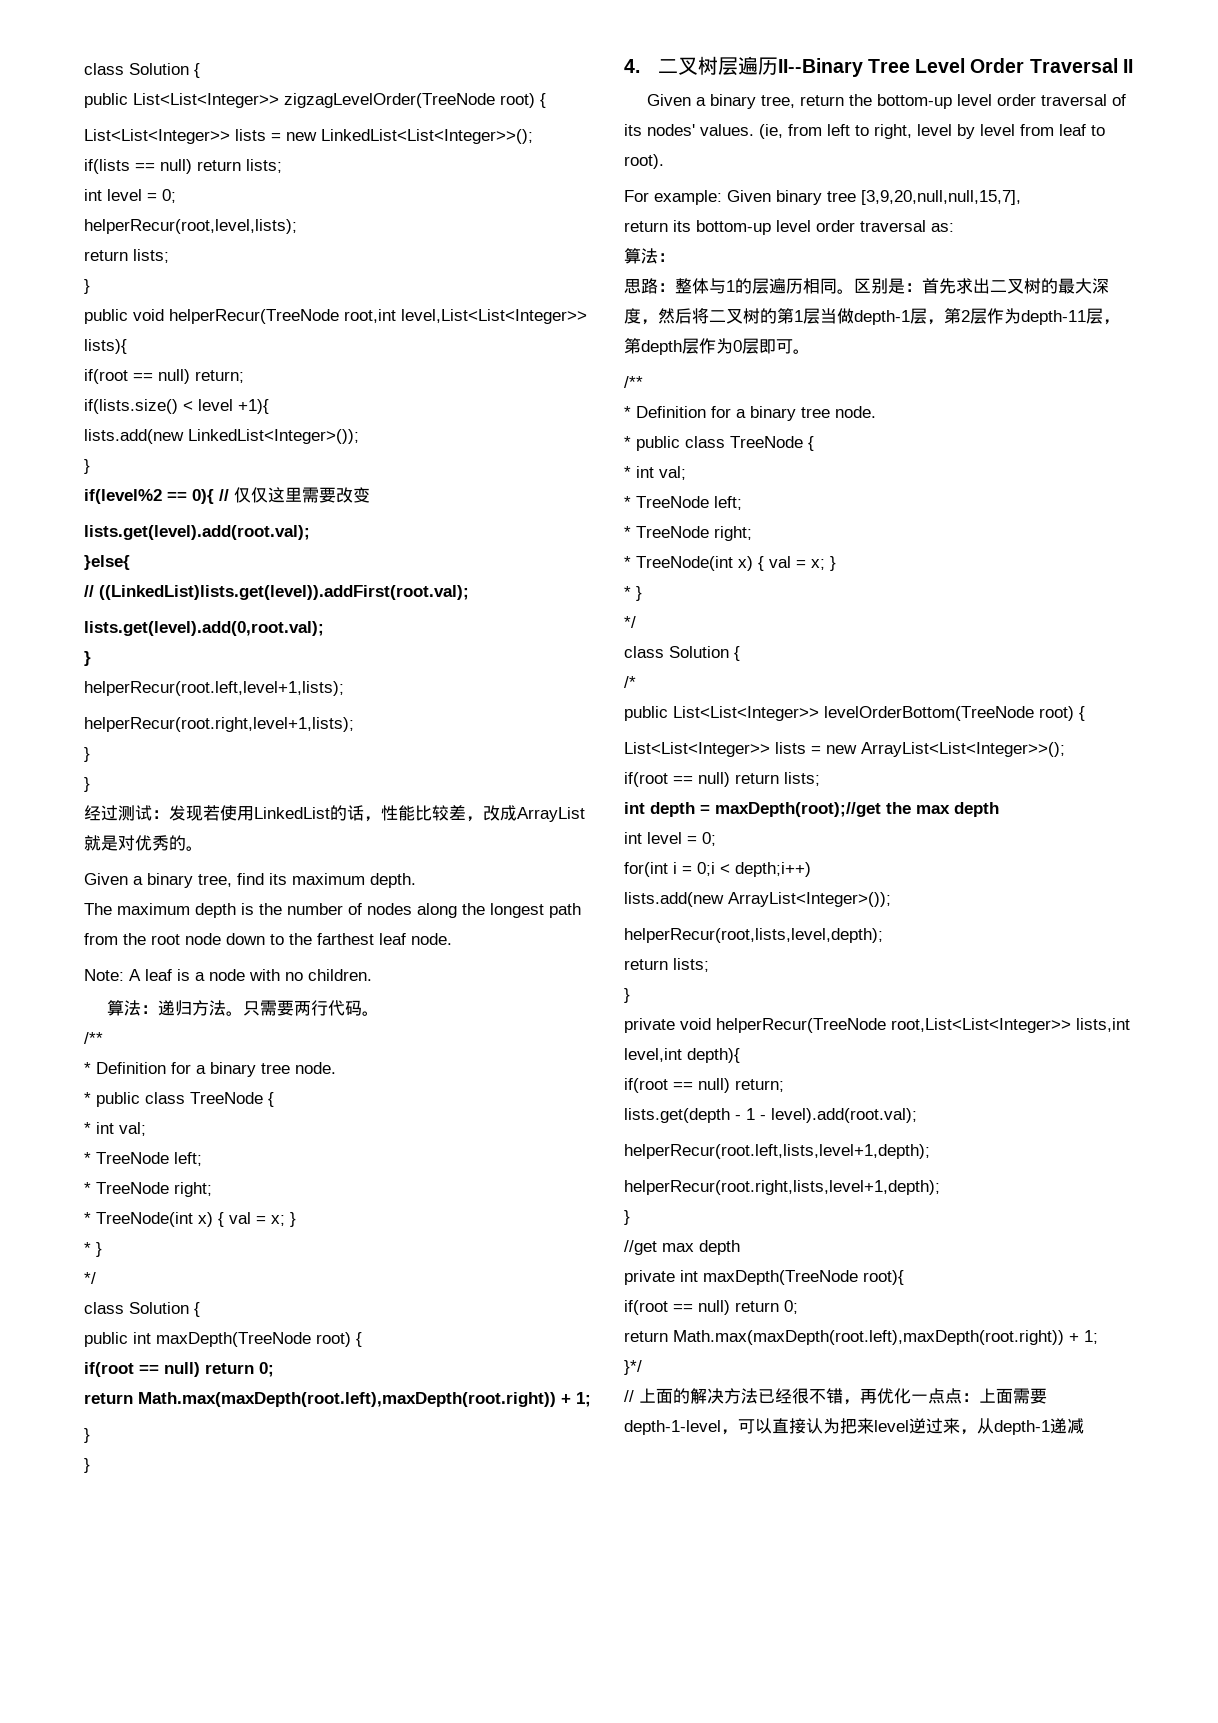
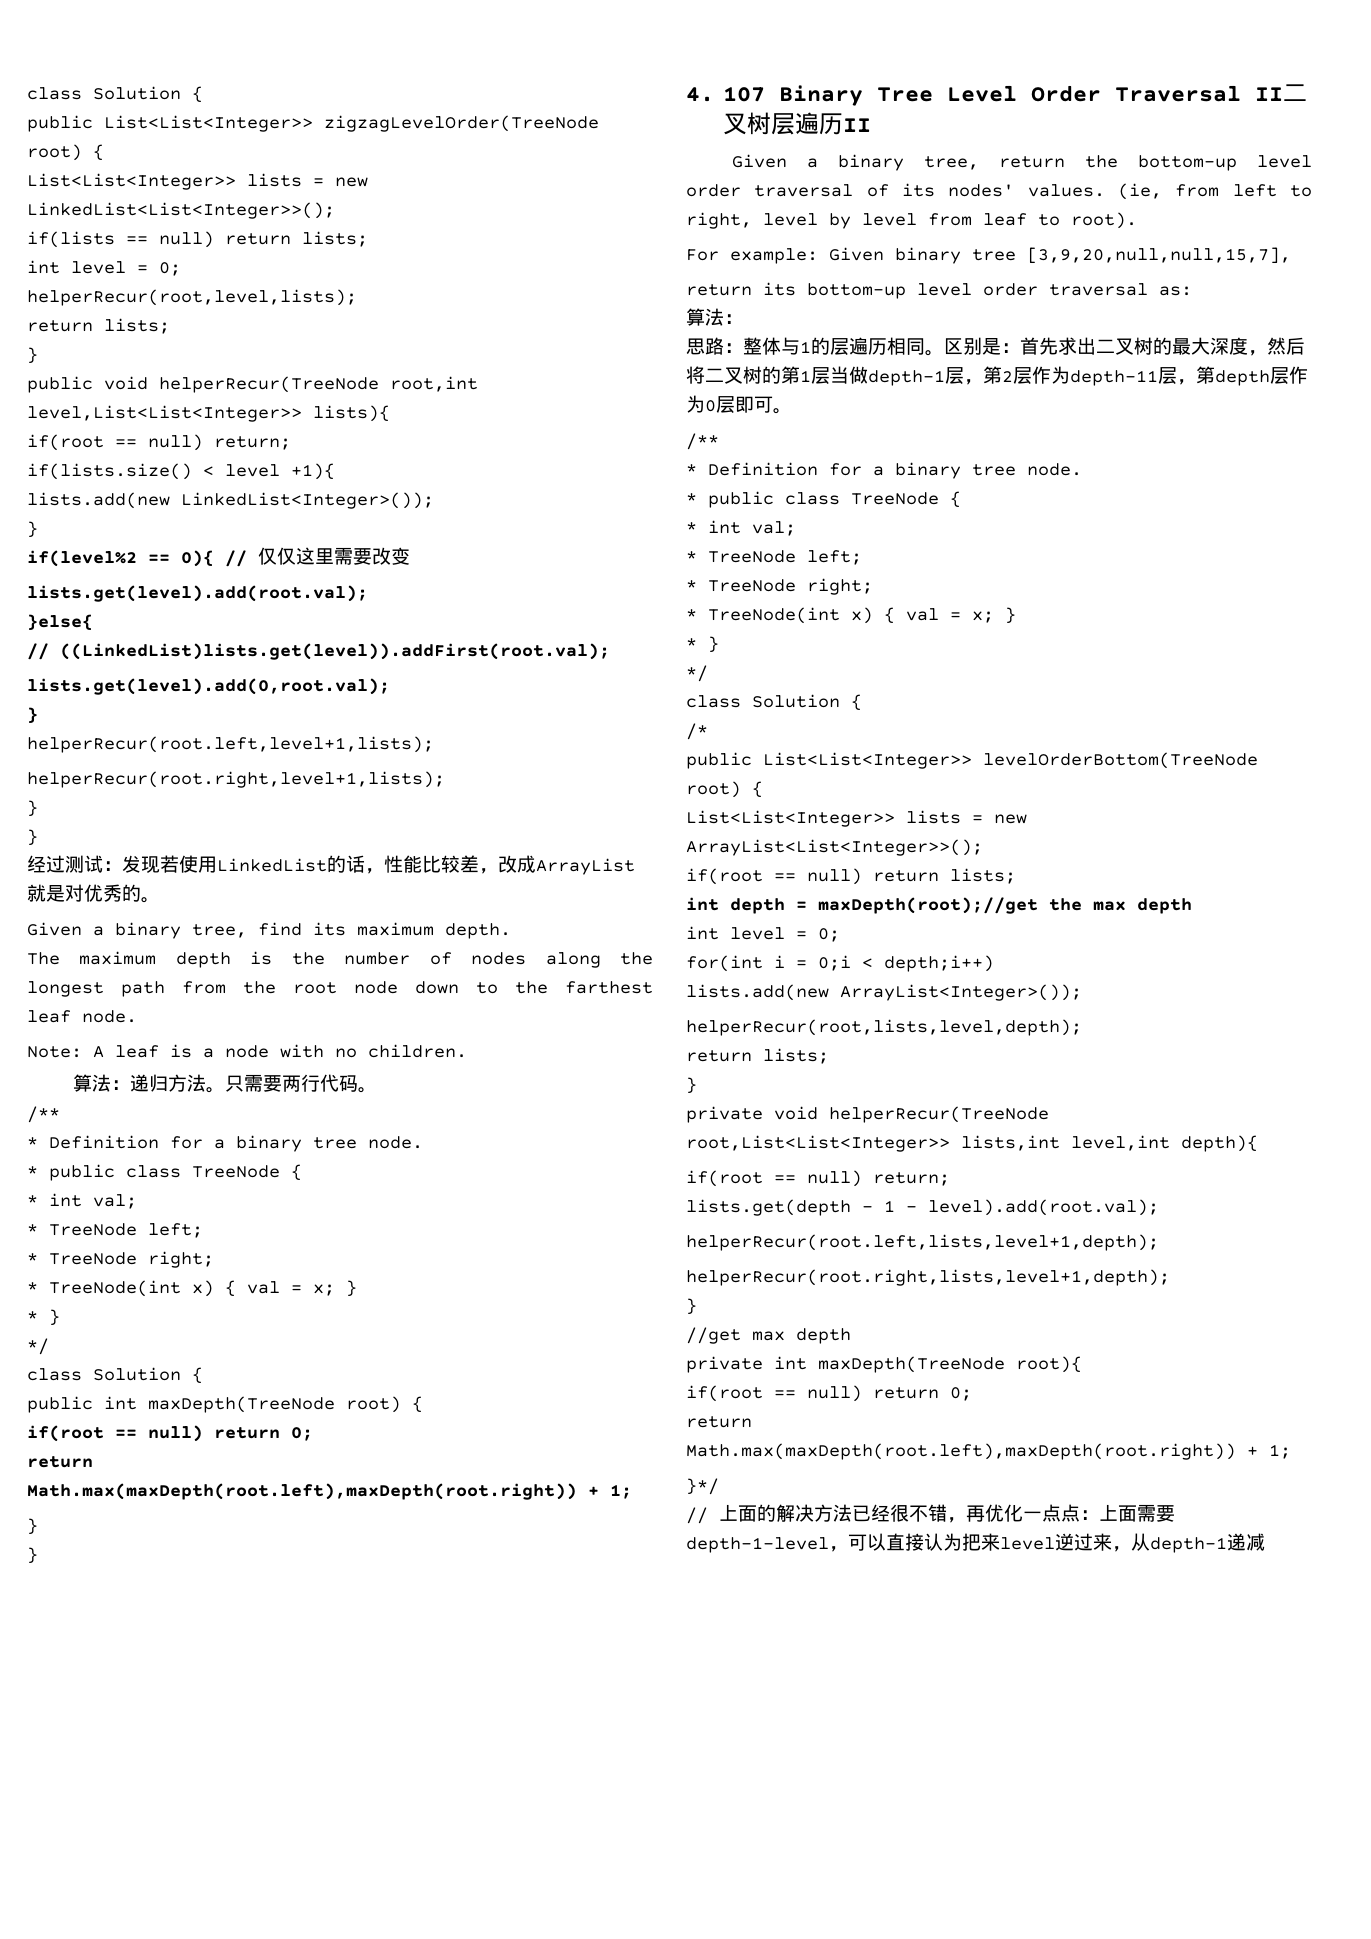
[657,56,1118,77] 二叉树层遍历II--Binary Tree Level Order Traversal -> [723,84,1308,106] [723,112,844,135] 107 Binary Tree Level Order Traversal II二叉树层遍历

